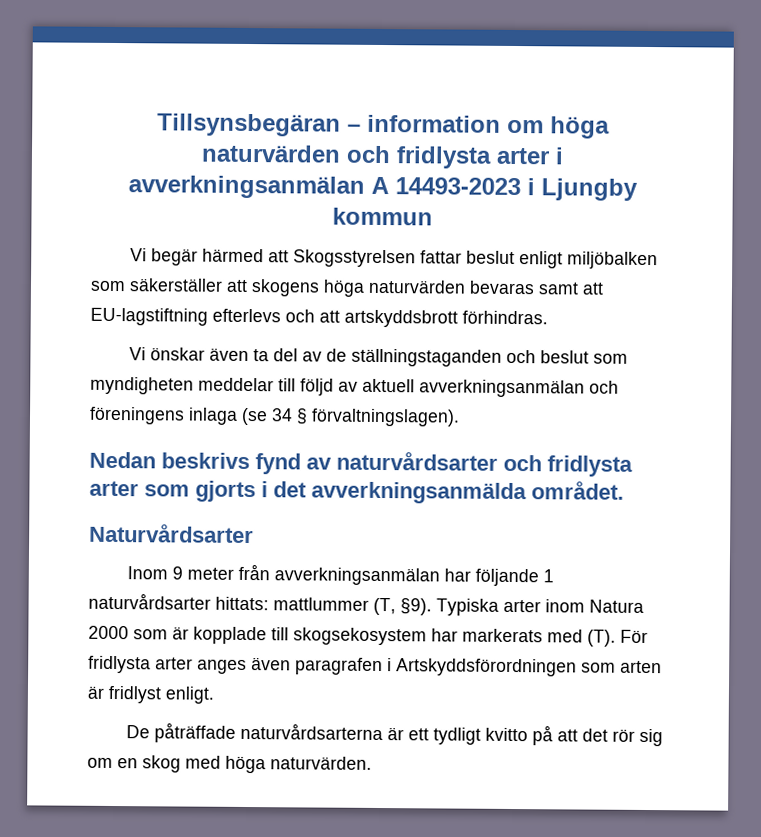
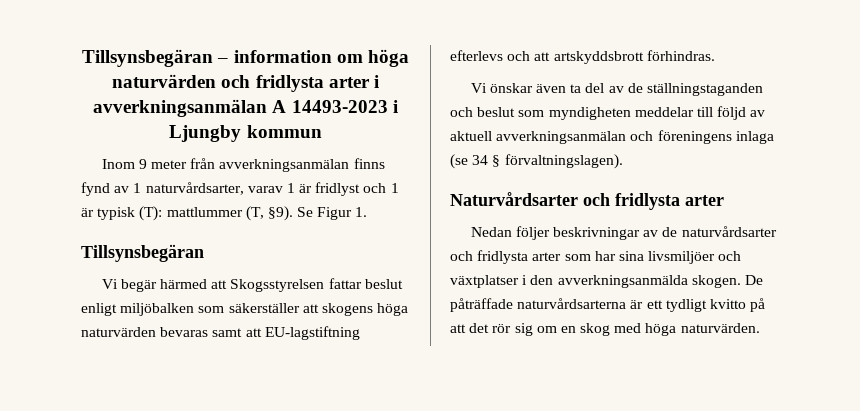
(433, 216) none -> [101,158,385,172] [81,182,399,196] [81,206,368,221] [81,244,204,262] // Inom 9 meter från avverkningsanmälan finns fynd av 1 naturvårdsarter, varav 1 är fridlyst och 1 är typisk (T): mattlummer (T, §9). Se Figur 1. // Tillsynsbegäran
[89,451,332,475] Nedan beskrivs fynd av -> [450,192,724,210] [470,226,678,240] Naturvårdsarter och fridlysta arter // Nedan följer beskrivningar av de
[195,480,624,505] [89,523,254,544] [127,563,555,587] [88,592,644,616] [88,625,648,647] [88,655,662,677] [87,685,214,704] gjorts i det avverkningsanmälda området. // Naturvårdsarter // Inom 9 meter från avverkningsanmälan har följande 1 naturvårdsarter hittats: mattlummer (T, §9). Typiska arter inom Natura 2000 som är kopplade till skogsekosystem har markerats med (T). För fridlysta arter anges även paragrafen i Artskyddsförordningen som arten är fridlyst enligt. // -> [594,251,742,264] [450,275,741,288] har sina livsmiljöer och växtplatser i den avverkningsanmälda skogen.

